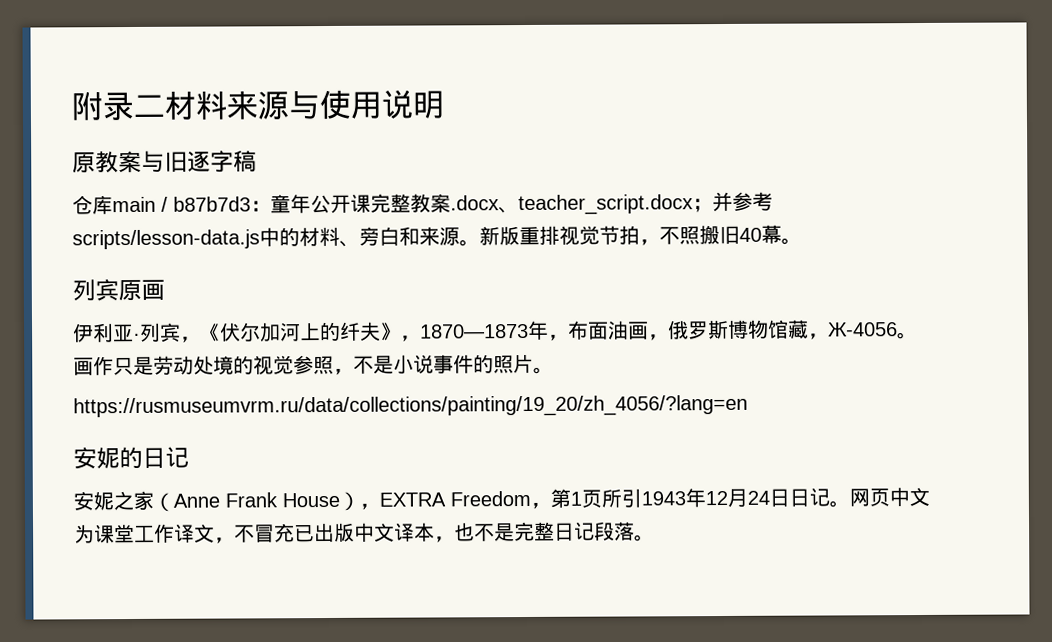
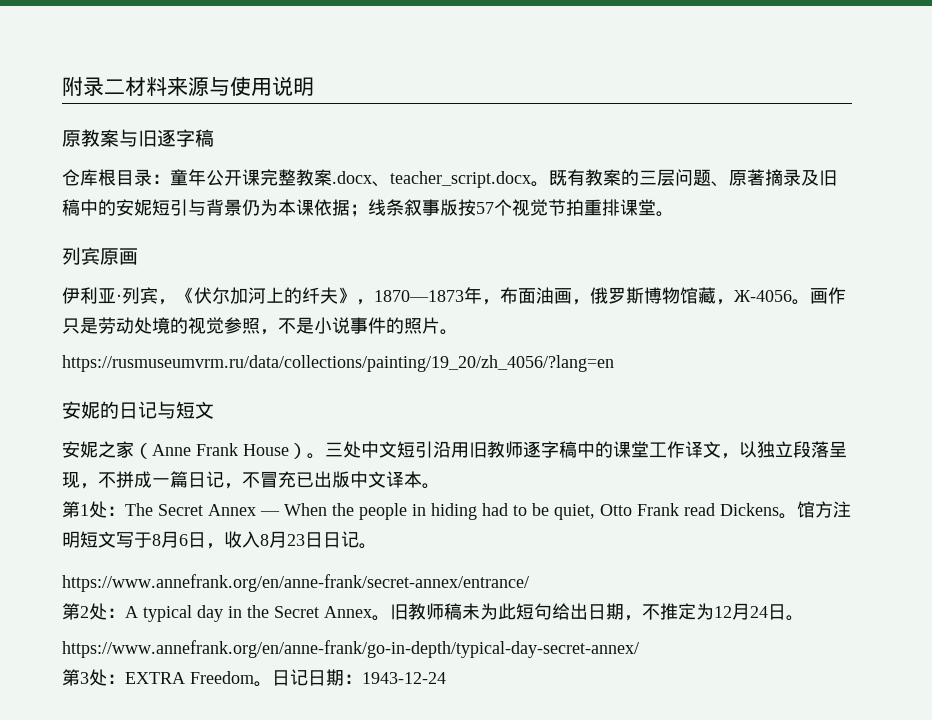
[112,196,251,213] main / b87b7d3 -> [98,169,152,186] 根目录
[692,191,773,213] [72,224,782,250] ；并参考scripts/lesson-data.js中的材料、旁白和来源。新版重排视觉节拍，不照搬旧40幕 -> [531,169,837,187] [62,199,656,217] 。既有教案的三层问题、原著摘录及旧稿中的安妮短引与背景仍为本课依据；线条叙事版按57个视觉节拍重排课堂
(189, 457) none -> [157,401,214,419] 与短文
[359,486,930,510] [74,523,215,544] ，EXTRA Freedom，第1页所引1943年12月24日日记。网页中文为课堂工作译文 -> [307,441,847,459] [62,471,224,489] 。三处中文短引沿用旧教师逐字稿中的课堂工作译文，以独立段落呈现，不拼成一篇日记
[434,521,655,543] ，也不是完整日记段落。 -> [422,483,440,489] [62,501,851,520] [62,531,377,549] [62,574,529,592] [62,603,804,622] [62,640,639,658] [62,669,446,687] 。 // 第1处：The Secret Annex — When the people in hiding had to be quiet, Otto Frank read Dickens。馆方注明短文写于8月6日，收入8月23日日记。 // https://www.annefrank.org/en/anne-frank/secret-annex/entrance/ // 第2处：A typical day in the Secret Annex。旧教师稿未为此短句给出日期，不推定为12月24日。 // https://www.annefrank.org/en/anne-frank/go-in-depth/typical-day-secret-annex/ // 第3处：EXTRA Freedom。日记日期：1943-12-24

